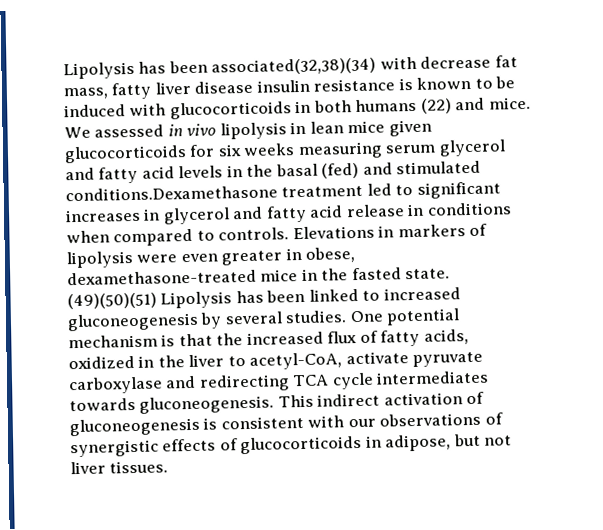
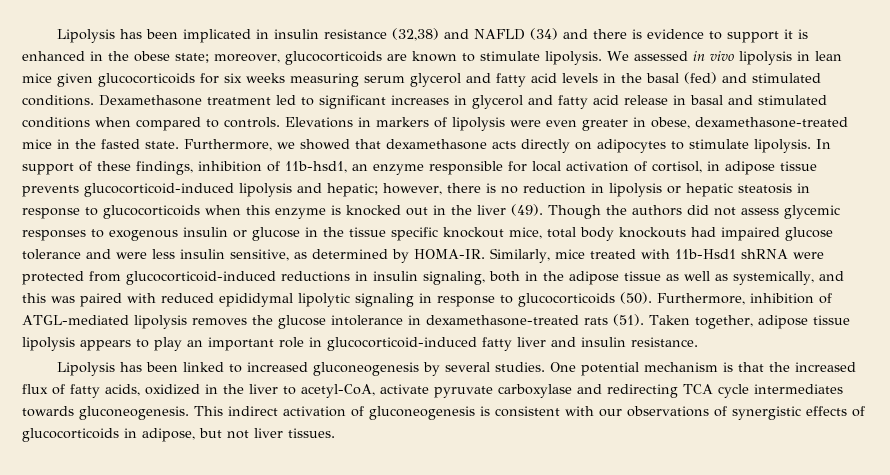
[63,55,518,80] [63,76,516,100] [64,96,531,120] Lipolysis has been associated(32,38)(34) with decrease fat mass, fatty liver disease insulin resistance is known to be induced with glucocorticoids in both humans (22) and mice. -> [57,28,809,43] [22,51,602,65] Lipolysis has been implicated in insulin resistance (32,38) and NAFLD (34) and there is evidence to support it is enhanced in the obese state; moreover, glucocorticoids are known to stimulate lipolysis.
[65,185,278,202] conditions.Dexamethasone -> [22,95,202,106] conditions. Dexamethasone
(425, 210) none -> [690,95,827,105] basal and stimulated
[67,292,157,310] (49)(50)(51) -> [184,139,831,153] [22,161,817,175] [22,183,810,197] [22,204,840,219] [22,227,833,241] [22,248,824,263] [22,271,844,285] [22,292,832,307] [22,314,850,329] [22,337,698,351] Furthermore, we showed that dexamethasone acts directly on adipocytes to stimulate lipolysis. In support of these findings, inhibition of 11b-hsd1, an enzyme responsible for local activation of cortisol, in adipose tissue prevents glucocorticoid-induced lipolysis and hepatic; however, there is no reduction in lipolysis or hepatic steatosis in response to glucocorticoids when this enzyme is knocked out in the liver (49). Though the authors did not assess glycemic responses to exogenous insulin or glucose in the tissue specific knockout mice, total body knockouts had impaired glucose tolerance and were less insulin sensitive, as determined by HOMA-IR. Similarly, mice treated with 11b-Hsd1 shRNA were protected from glucocorticoid-induced reductions in insulin signaling, both in the adipose tissue as well as systemically, and this was paired with reduced epididymal lipolytic signaling in response to glucocorticoids (50). Furthermore, inhibition of ATGL-mediated lipolysis removes the glucose intolerance in dexamethasone-treated rats (51). Taken together, adipose tissue lipolysis appears to play an important role in glucocorticoid-induced fatty liver and insulin resistance. //

